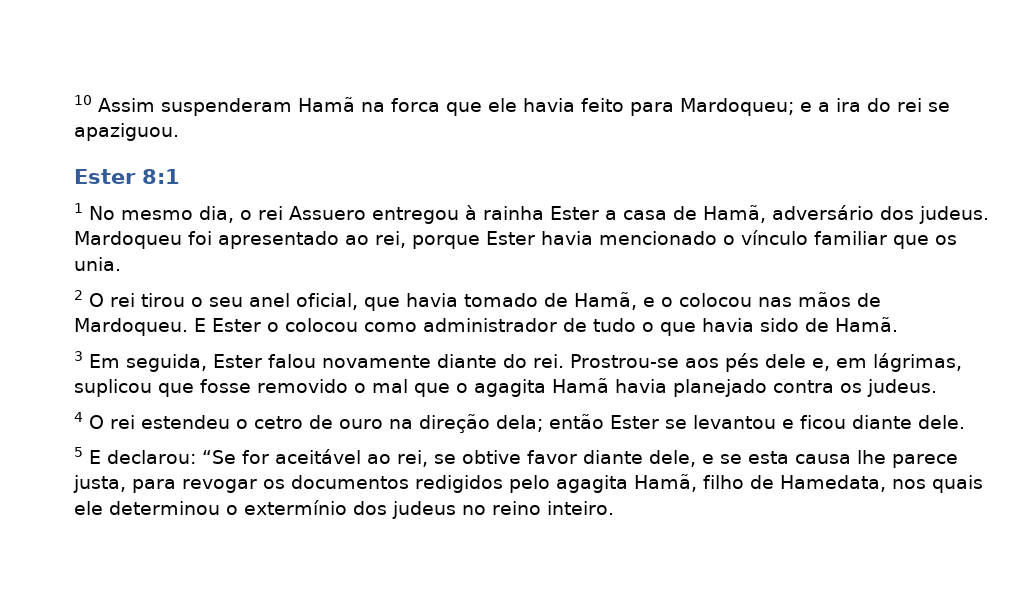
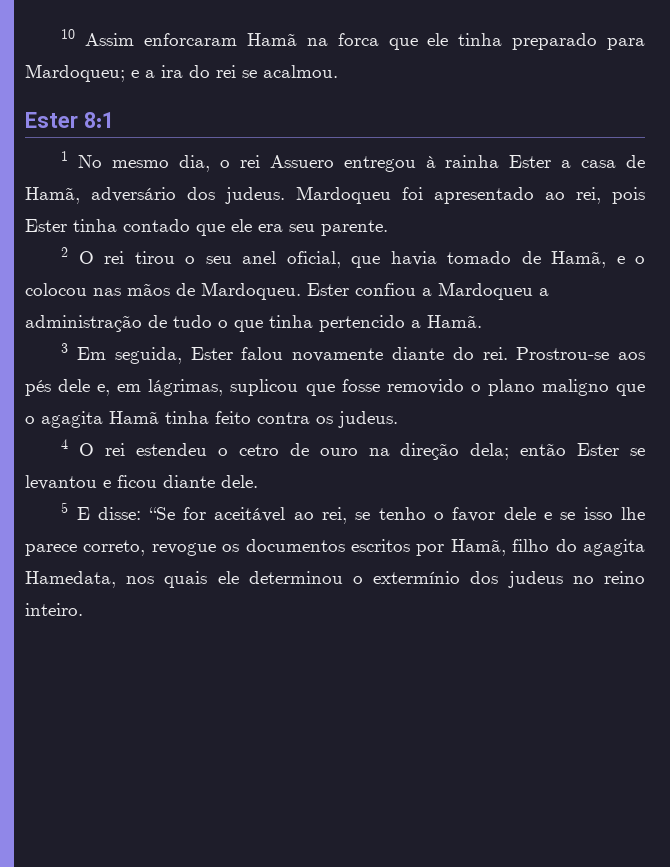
[161,98,292,116] suspenderam -> [144,33,238,46] enforcaram
[523,98,624,112] havia feito -> [458,33,598,50] tinha preparado
[74,123,179,141] apaziguou. -> [263,65,338,78] acalmou.
[412,230,957,249] [74,257,121,271] porque Ester havia mencionado o vínculo familiar que os unia. -> [612,187,645,204] [25,219,388,236] pois Ester tinha contado que ele era seu parente.
[194,318,557,332] E Ester o colocou como administrador -> [307,282,549,300] [25,315,142,332] Ester confiou a Mardoqueu a administração
[702,318,829,332] havia sido de -> [269,315,421,332] tinha pertencido a
[372,379,408,393] mal -> [487,379,609,396] plano maligno
[615,379,767,397] havia planejado -> [165,411,251,424] tinha feito
[107,450,196,464] declarou: -> [98,507,142,520] disse:
[462,450,958,468] [73,474,774,493] obtive favor diante dele, e se esta causa lhe parece justa, para revogar os documentos redigidos pelo agagita Hamã, filho de -> [378,507,645,522] [25,539,645,556] tenho o favor dele e se isso lhe parece correto, revogue os documentos escritos por Hamã, filho do agagita

